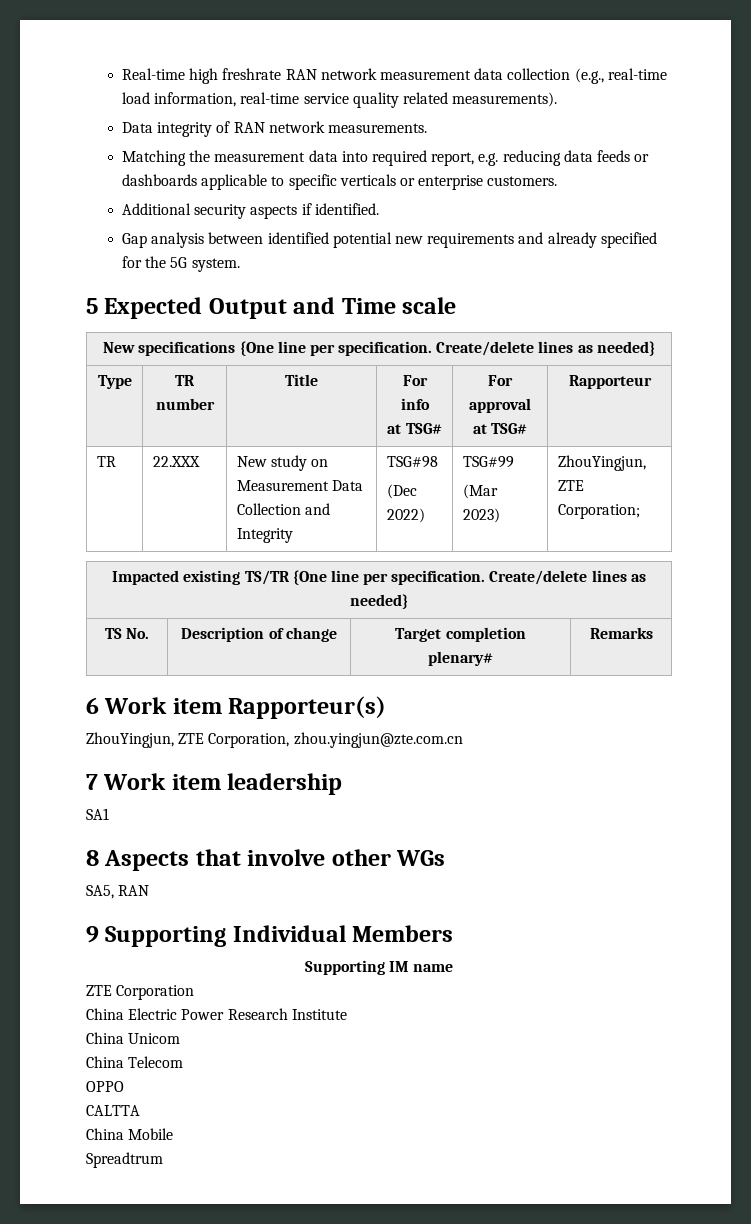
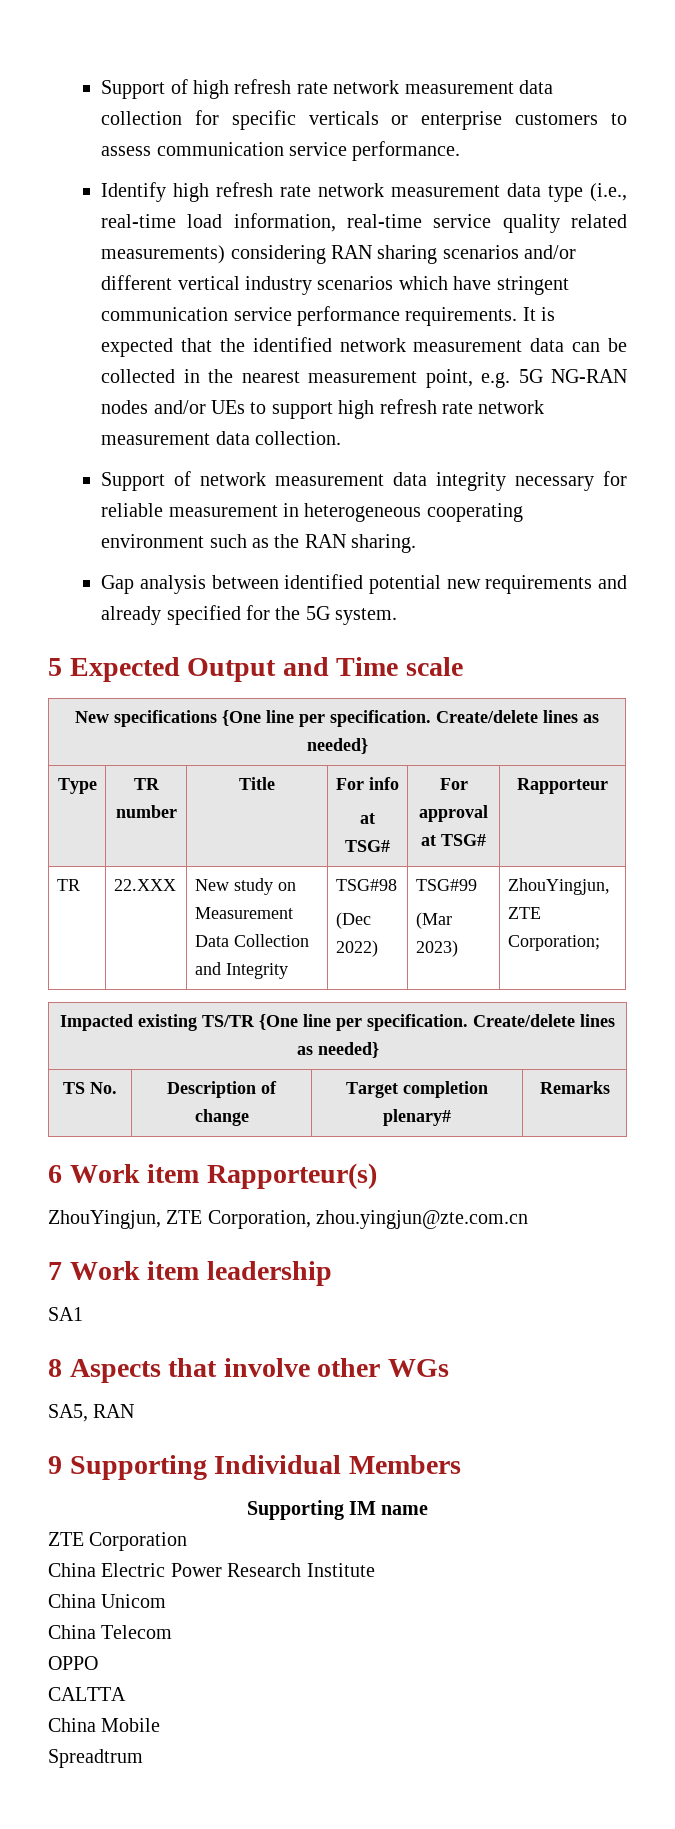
[122,68,604,84] Real-time high freshrate RAN network measurement data collection (e.g., -> [101,79,553,99] [101,110,628,130] [101,141,461,161] [101,182,627,202] Support of high refresh rate network measurement data collection for specific verticals or enterprise customers to assess communication service performance. // Identify high refresh rate network measurement data type (i.e.,
[452,92,558,107] [122,121,427,137] [122,150,650,166] [122,174,558,190] [122,203,379,219] measurements). // Data integrity of RAN network measurements. // Matching the measurement data into required report, e.g. reducing data feeds or dashboards applicable to specific verticals or enterprise customers. // Additional security aspects if identified. -> [101,245,577,264] [101,275,569,295] [101,306,556,326] [101,337,627,357] [101,369,627,388] [101,399,545,419] [101,431,341,445] [101,471,628,491] [101,503,523,522] [101,534,417,553] measurements) considering RAN sharing scenarios and/or different vertical industry scenarios which have stringent communication service performance requirements. It is expected that the identified network measurement data can be collected in the nearest measurement point, e.g. 5G NG-RAN nodes and/or UEs to support high refresh rate network measurement data collection. // Support of network measurement data integrity necessary for reliable measurement in heterogeneous cooperating environment such as the RAN sharing.

